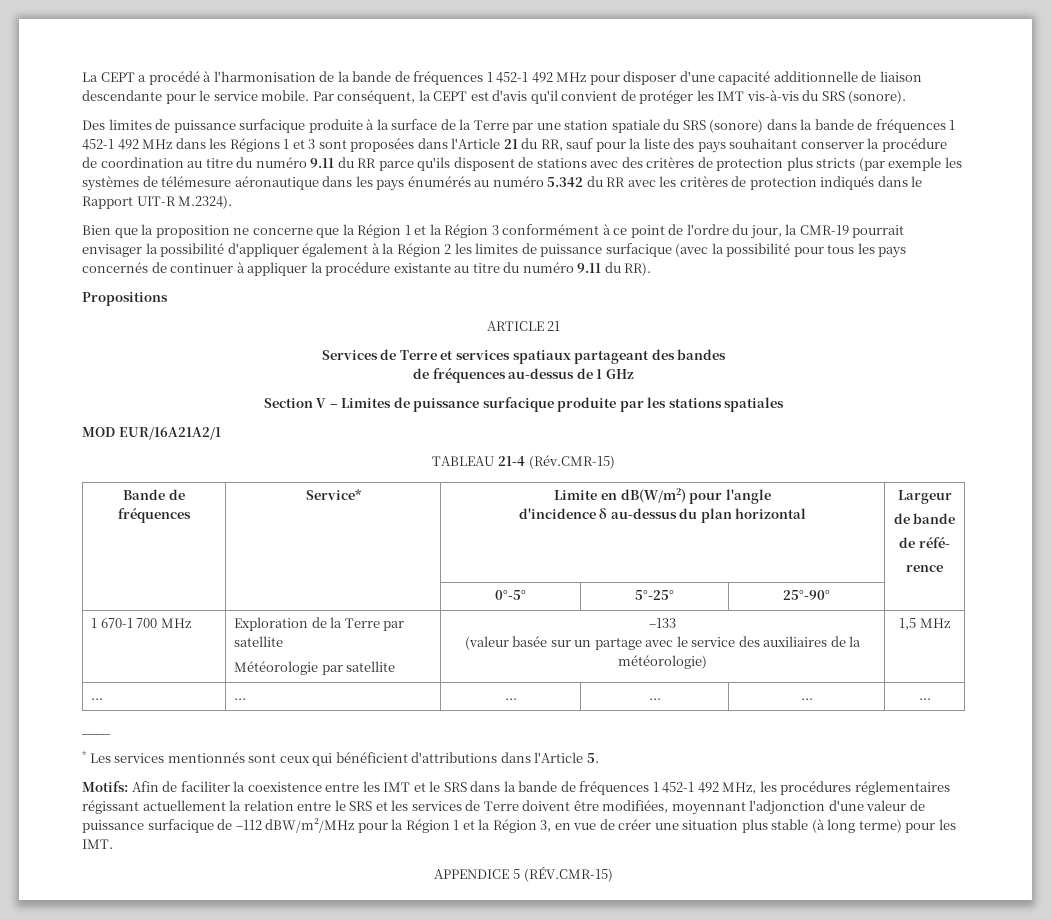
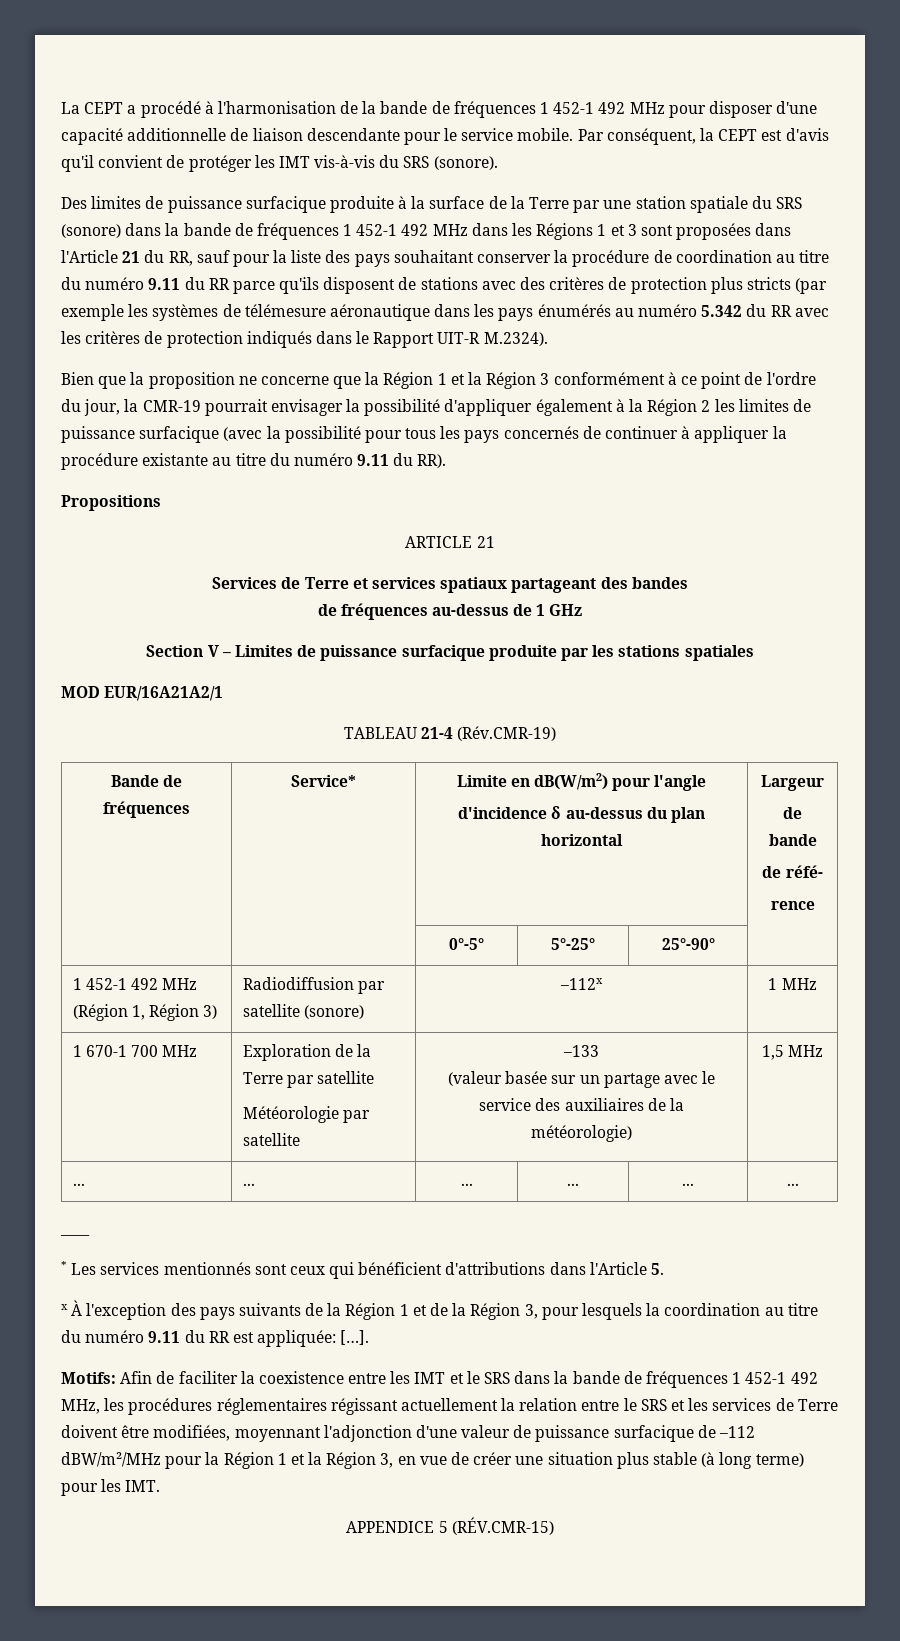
[528,455,615,469] (Rév.CMR-15) -> [457,726,557,741] (Rév.CMR-19)
(830, 595) none -> [72,978,198,990] [72,1004,218,1021] [242,977,385,994] [242,1004,364,1019] [560,978,603,990] [768,978,817,990] // 1 452-1 492 MHz (Région 1, Région 3) | Radiodiffusion par satellite (sonore) | –112x | 1 MHz
(599, 758) none -> [61,1300,818,1320] [61,1330,370,1347] // x À l'exception des pays suivants de la Région 1 et de la Région 3, pour lesquels la coordination au titre du numéro 9.11 du RR est appliquée: […].

